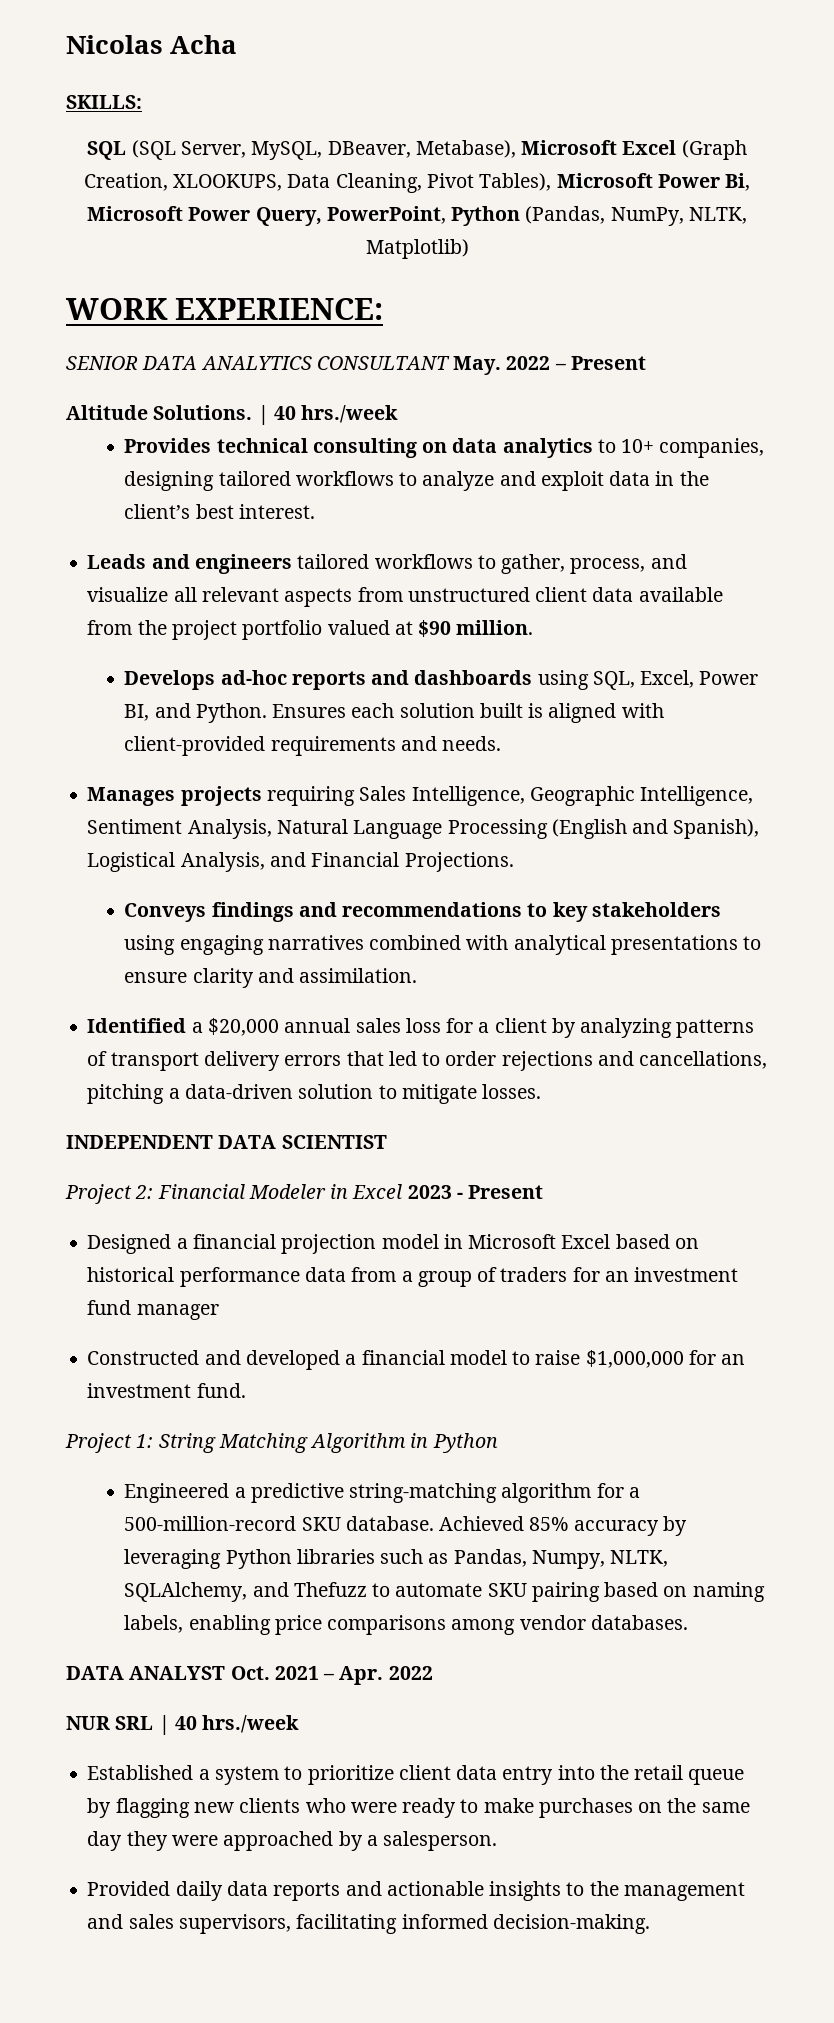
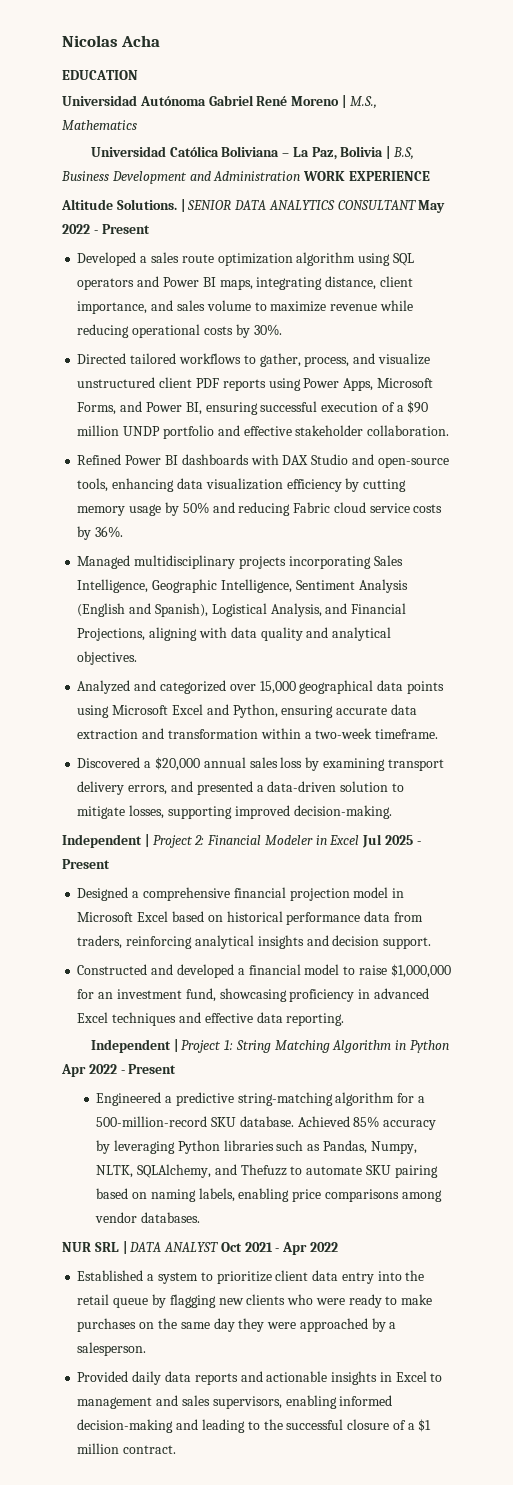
[66,95,142,109] [87,140,747,160] [83,173,751,193] [87,206,747,226] [365,239,469,259] [66,298,384,320] SKILLS: // SQL (SQL Server, MySQL, DBeaver, Metabase), Microsoft Excel (Graph Creation, XLOOKUPS, Data Cleaning, Pivot Tables), Microsoft Power Bi, Microsoft Power Query, PowerPoint, Python (Pandas, NumPy, NLTK, Matplotlib) // WORK EXPERIENCE: // -> [62,70,138,80] [62,95,377,109] [62,120,137,130] [90,146,414,160] [61,171,430,184] [61,199,185,212] EDUCATION // Universidad Autónoma Gabriel René Moreno | M.S., Mathematics // Universidad Católica Boliviana – La Paz, Bolivia | B.S, Business Development and Administration WORK EXPERIENCE // Altitude Solutions. |
[453,356,646,375] [66,405,399,425] [124,438,765,458] [124,471,709,491] [124,504,315,519] [87,554,292,574] May. 2022 – Present // Altitude Solutions. | 40 hrs./week // Provides technical consulting on data analytics to 10+ companies, designing tailored workflows to analyze and exploit data in the client’s best interest. // Leads and engineers -> [418,200,446,213] [62,224,150,234] [77,252,414,266] [77,276,413,290] [77,300,413,314] [77,324,282,338] [77,353,127,364] May 2022 - Present // Developed a sales route optimization algorithm using SQL operators and Power BI maps, integrating distance, client importance, and sales volume to maximize revenue while reducing operational costs by 30%. // Directed
[173,587,723,607] [87,620,534,640] [124,670,759,690] [124,703,664,723] [124,736,502,756] [87,786,355,806] all relevant aspects from unstructured client data available from the project portfolio valued at $90 million. // Develops ad-hoc reports and dashboards using SQL, Excel, Power BI, and Python. Ensures each solution built is aligned with client-provided requirements and needs. // Manages projects requiring -> [77,377,433,391] [77,401,429,415] [77,425,450,439] [77,454,449,468] [77,478,407,492] [77,502,443,516] [77,526,124,540] [77,555,371,569] unstructured client PDF reports using Power Apps, Microsoft Forms, and Power BI, ensuring successful execution of a $90 million UNDP portfolio and effective stakeholder collaboration. // Refined Power BI dashboards with DAX Studio and open-source tools, enhancing data visualization efficiency by cutting memory usage by 50% and reducing Fabric cloud service costs by 36%. // Managed multidisciplinary projects incorporating
[187,819,548,839] Analysis, Natural Language Processing -> [358,579,408,593] Analysis
[404,852,514,872] [124,902,721,922] [124,935,762,955] [124,968,418,988] [87,1018,187,1033] Projections. // Conveys findings and recommendations to key stakeholders using engaging narratives combined with analytical presentations to ensure clarity and assimilation. // Identified -> [77,627,392,641] [77,651,138,665] [77,680,444,694] [77,704,417,718] [77,728,439,739] [77,757,141,768] Projections, aligning with data quality and analytical objectives. // Analyzed and categorized over 15,000 geographical data points using Microsoft Excel and Python, ensuring accurate data extraction and transformation within a two-week timeframe. // Discovered
[446,1018,755,1038] [87,1051,768,1071] [87,1084,165,1104] for a client by analyzing patterns of transport delivery errors that led to order rejections and cancellations, pitching -> [305,757,444,771] [77,781,253,795] by examining transport delivery errors, and presented
[482,1084,542,1099] [66,1135,387,1149] losses. // INDEPENDENT DATA SCIENTIST // -> [129,805,392,819] [62,834,149,848] losses, supporting improved decision-making. // Independent |
[407,1185,452,1199] 2023 -> [362,834,414,848] Jul 2025
(188, 1243) none -> [142,887,230,901] comprehensive
[401,1267,739,1287] [87,1300,219,1320] a group of traders for an investment fund manager -> [77,935,432,949] traders, reinforcing analytical insights and decision support.
[196,1383,246,1398] fund. // -> [185,988,429,1002] [77,1012,345,1026] [90,1039,178,1053] fund, showcasing proficiency in advanced Excel techniques and effective data reporting. // Independent |
(498, 1443) none -> [61,1064,177,1077] Apr 2022 - Present
[66,1666,433,1685] [66,1715,300,1735] DATA ANALYST Oct. 2021 – Apr. 2022 // NUR SRL | 40 hrs./week -> [62,1241,339,1255] NUR SRL | DATA ANALYST Oct 2021 - Apr 2022
[566,1881,619,1896] to the -> [379,1371,443,1382] in Excel to
[296,1914,650,1934] facilitating informed decision-making. -> [285,1395,393,1409] [77,1419,432,1433] [77,1443,177,1454] enabling informed decision-making and leading to the successful closure of a $1 million contract.

